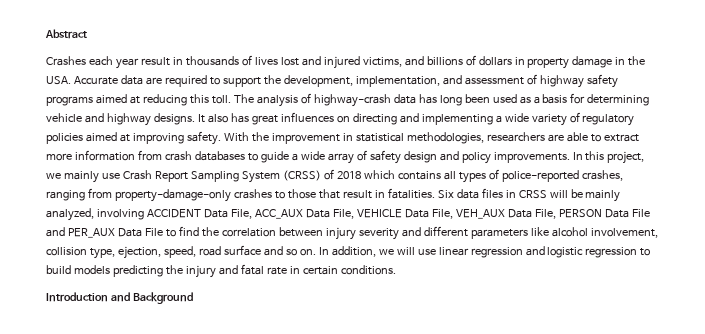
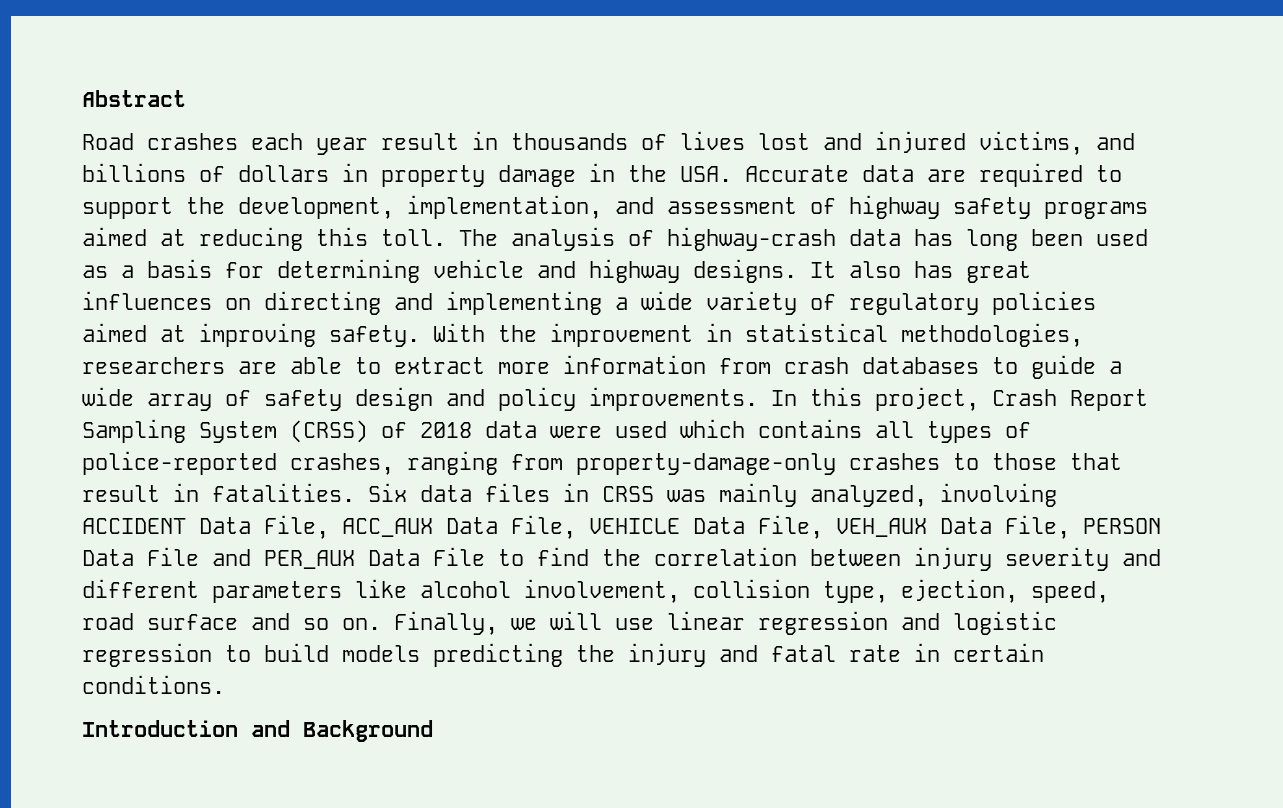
[46,56,86,66] Crashes -> [82,133,238,150] Road crashes
[46,171,120,183] we mainly use -> (979, 399) none
(361, 175) none -> [485,421,667,438] data were used
[549,189,583,198] will be -> [667,489,706,502] was
[318,246,376,257] In addition, -> [394,611,498,635] Finally,

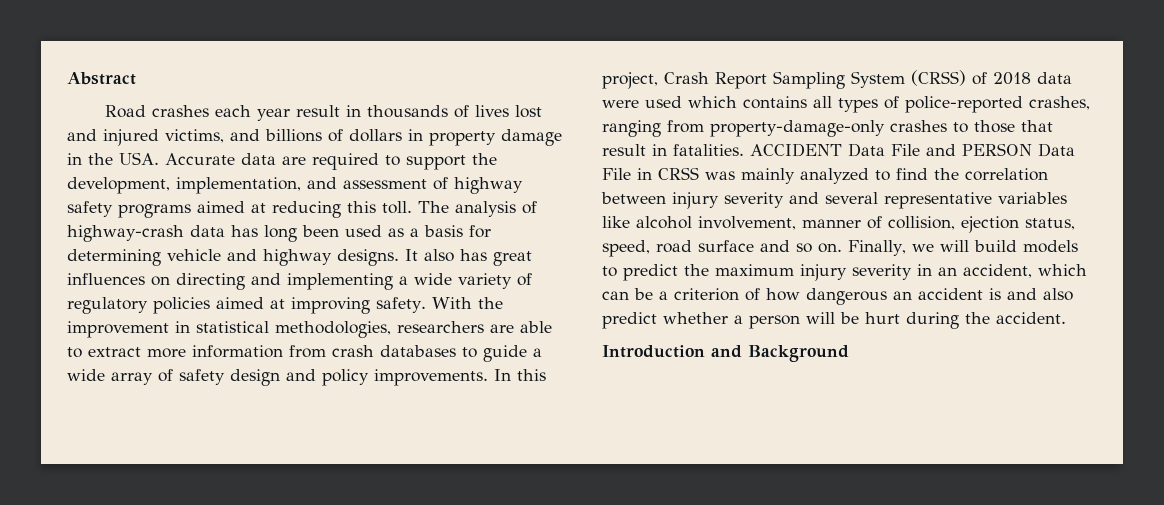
[368,483,1057,507] [82,515,1161,539] [82,547,485,569] Six data files in CRSS was mainly analyzed, involving ACCIDENT Data File, ACC_AUX Data File, VEHICLE Data File, VEH_AUX Data File, PERSON Data File and PER_AUX Data File -> [750,143,1075,157] [602,167,869,184] ACCIDENT Data File and PERSON Data File in CRSS was mainly analyzed
[82,579,1018,603] different parameters like alcohol involvement, collision type, ejection, -> [825,192,1067,209] [602,216,1075,233] several representative variables like alcohol involvement, manner of collision, ejection status,
[615,611,1057,635] [82,643,1044,667] [82,675,225,694] use linear regression and logistic regression to build models predicting the injury and fatal rate in certain conditions. -> [973,240,1078,253] [602,264,1087,281] [602,288,1073,305] [602,312,1066,329] build models to predict the maximum injury severity in an accident, which can be a criterion of how dangerous an accident is and also predict whether a person will be hurt during the accident.

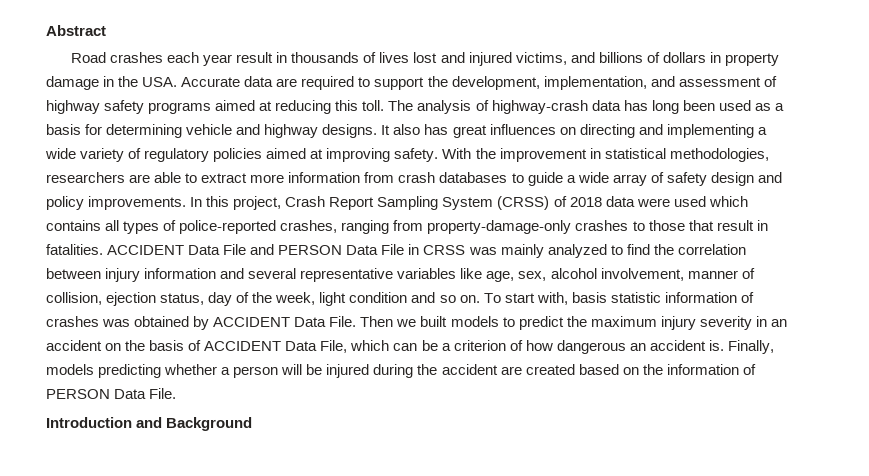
[724,192,784,208] severity -> [144,268,217,279] information
(630, 222) none -> [486,271,547,282] age, sex,
[602,240,1017,257] speed, road surface and so on. Finally, we will build -> [208,292,754,306] [46,316,448,330] day of the week, light condition and so on. To start with, basis statistic information of crashes was obtained by ACCIDENT Data File. Then we built
[963,264,1032,278] accident, -> [46,340,348,353] accident on the basis of ACCIDENT Data File,
[989,288,1073,301] [602,312,657,329] is and also predict -> [708,340,774,354] [46,364,162,378] is. Finally, models predicting
[865,312,900,324] hurt -> [326,364,370,378] injured
[996,312,1066,324] accident. -> [441,364,756,375] [46,388,177,399] accident are created based on the information of PERSON Data File.

